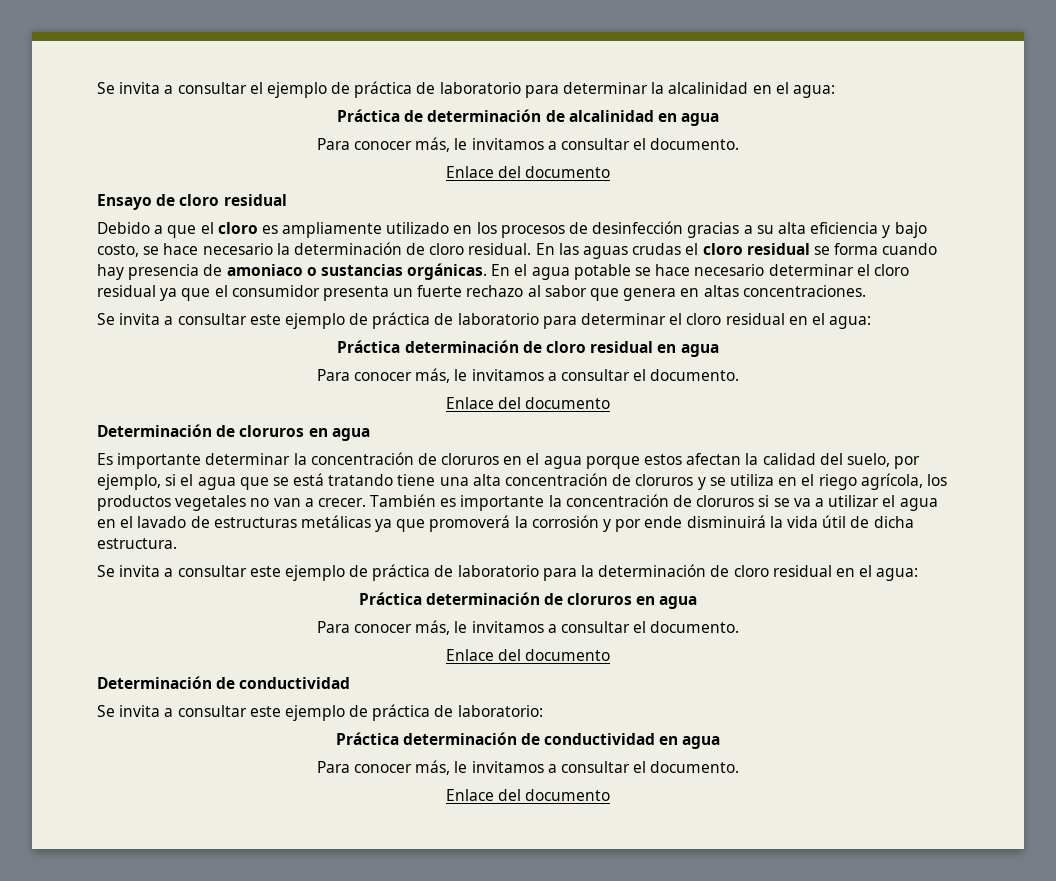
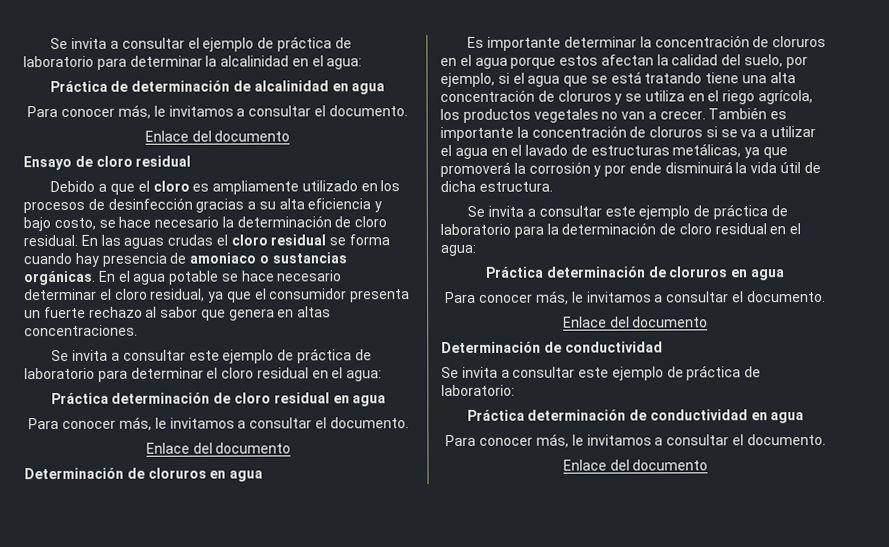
[97,285,156,297] residual -> [150,288,206,302] residual,
[300,515,371,528] metálicas -> [672,143,742,158] metálicas,

